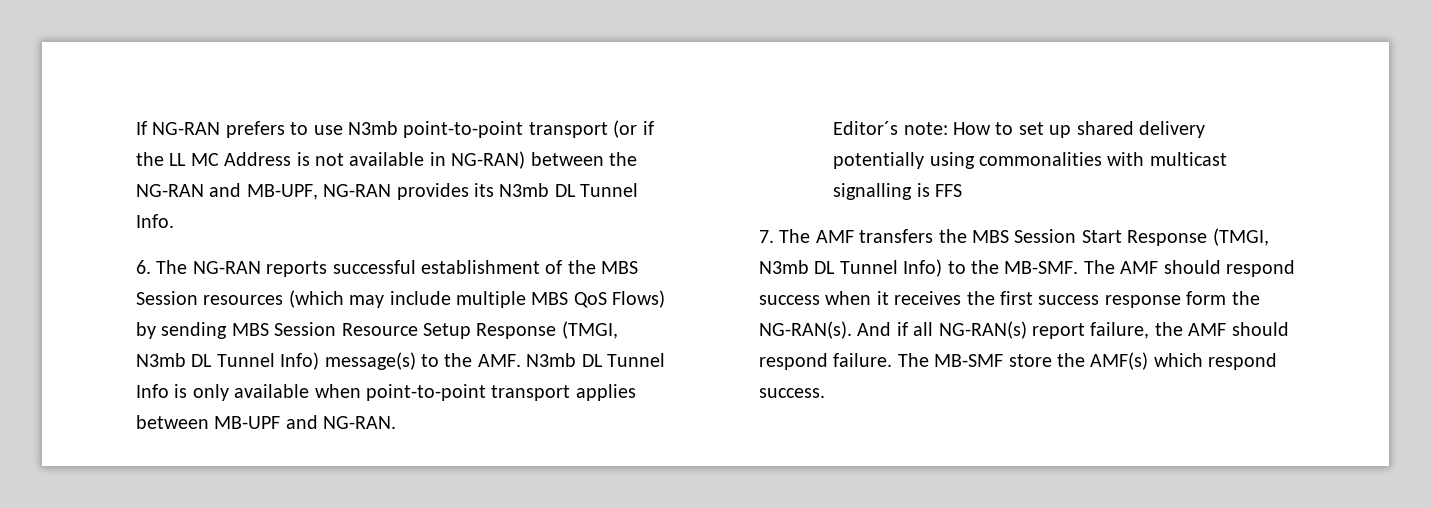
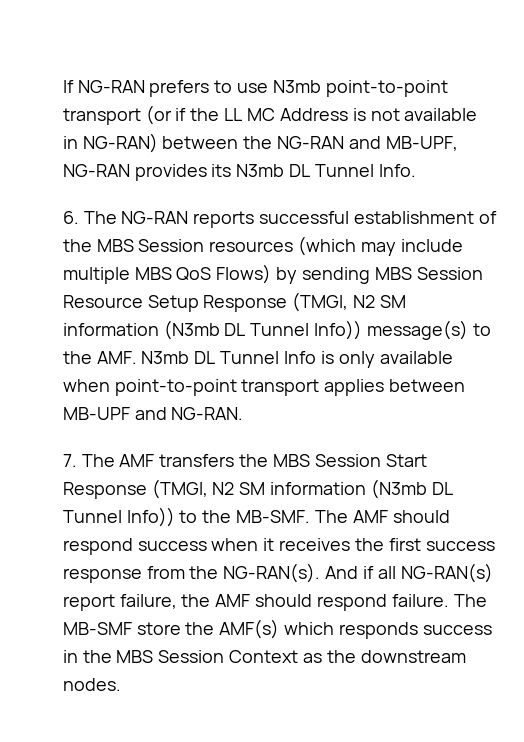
[136,352,320,370] N3mb DL Tunnel Info) -> [353,295,406,308] [62,320,363,340] N2 SM information (N3mb DL Tunnel Info))
[833,121,1205,138] [833,152,1227,169] [833,183,962,200] // Editor´s note: How to set up shared delivery potentially using commonalities with multicast signalling is FFS -> (244, 413) none
[759,259,943,277] N3mb DL Tunnel Info) -> [212,479,453,499] [62,507,175,527] N2 SM information (N3mb DL Tunnel Info))
[1186,291,1227,305] form -> [146,566,185,579] from
[1208,353,1278,370] [759,388,826,398] respond success. -> [338,622,492,639] [62,650,466,663] [62,678,121,691] responds success in the MBS Session Context as the downstream nodes.

